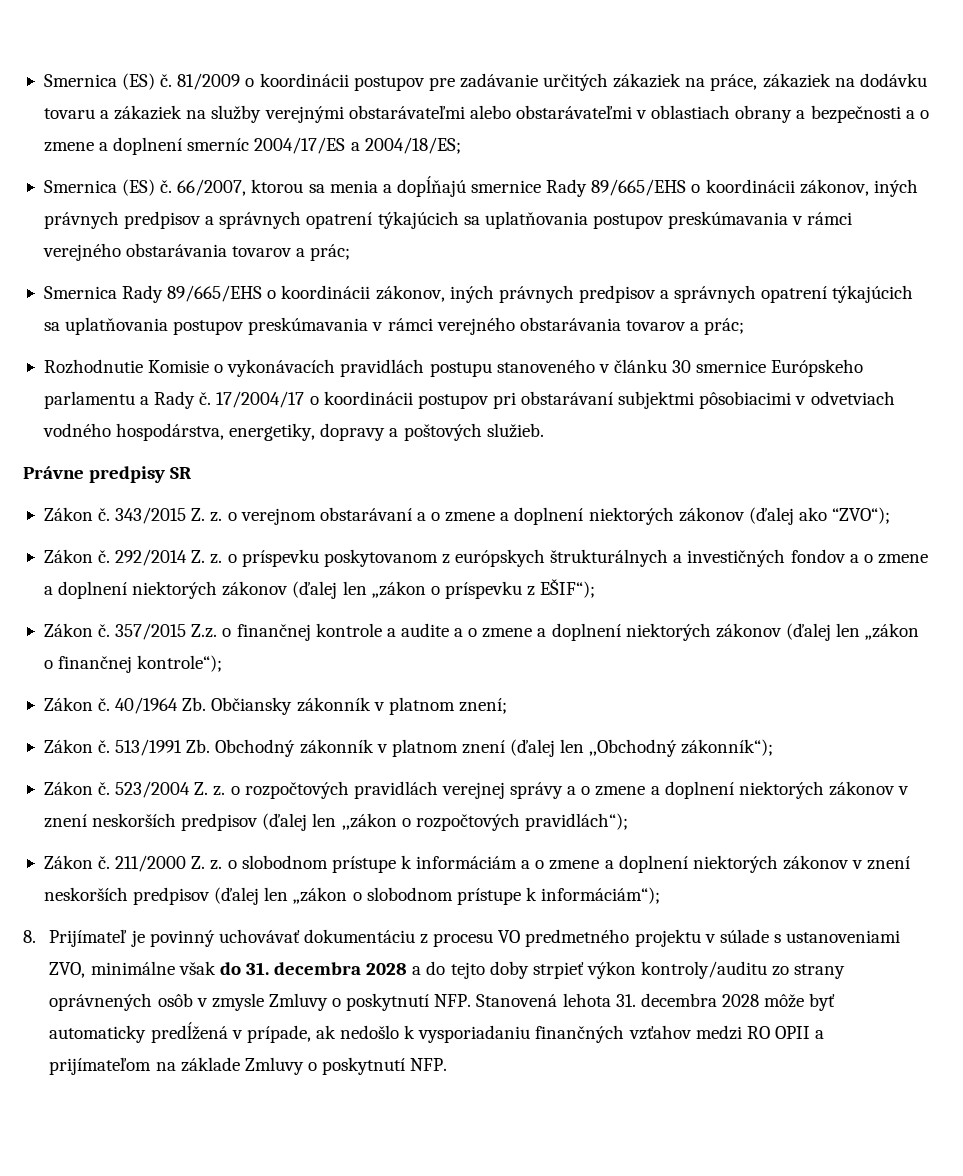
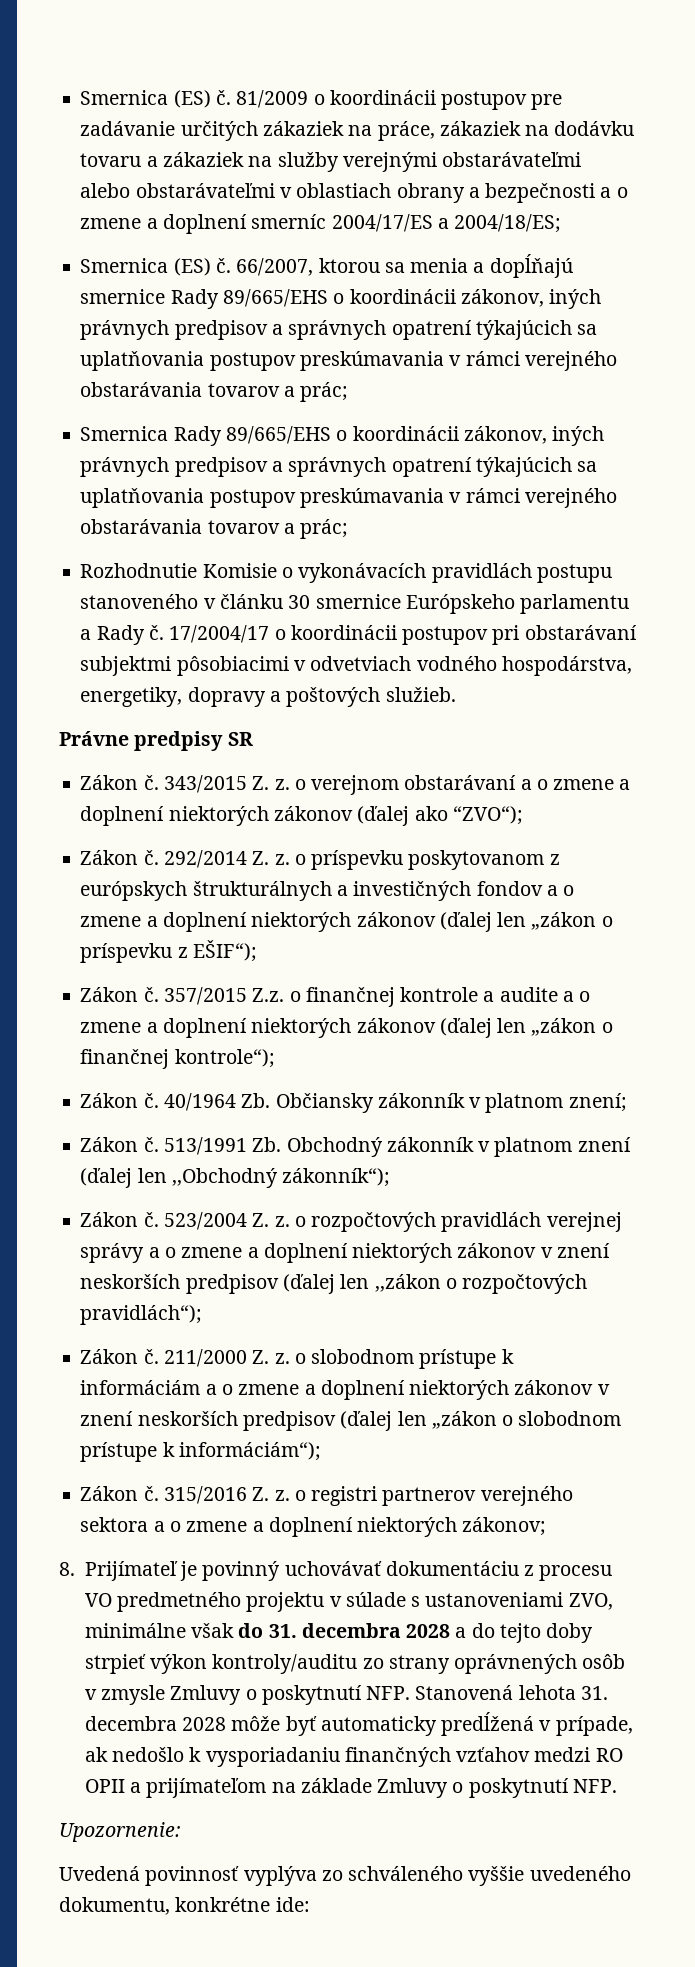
(661, 895) none -> [80,1486,573,1506] [80,1517,547,1537] // Zákon č. 315/2016 Z. z. o registri partnerov verejného sektora a o zmene a doplnení niektorých zákonov;
(448, 1064) none -> [59,1822,181,1842] [59,1866,631,1886] [59,1897,310,1915] // Upozornenie: // Uvedená povinnosť vyplýva zo schváleného vyššie uvedeného dokumentu, konkrétne ide:

